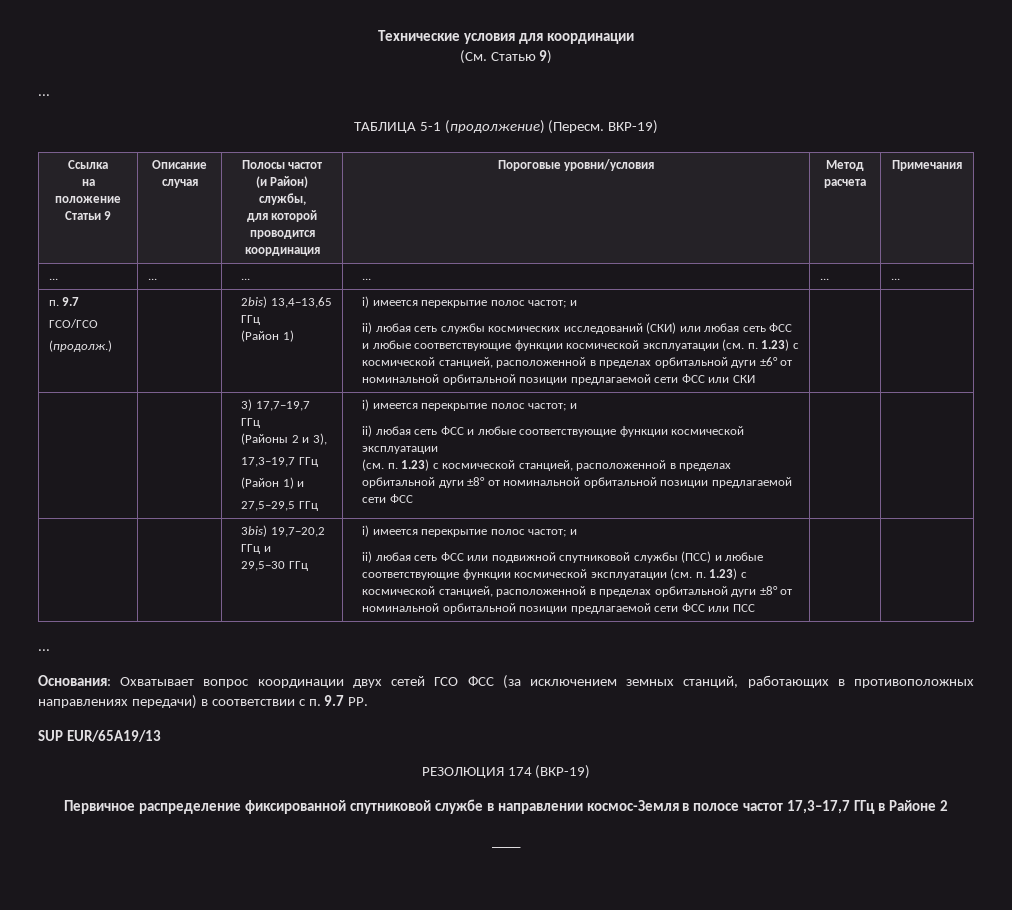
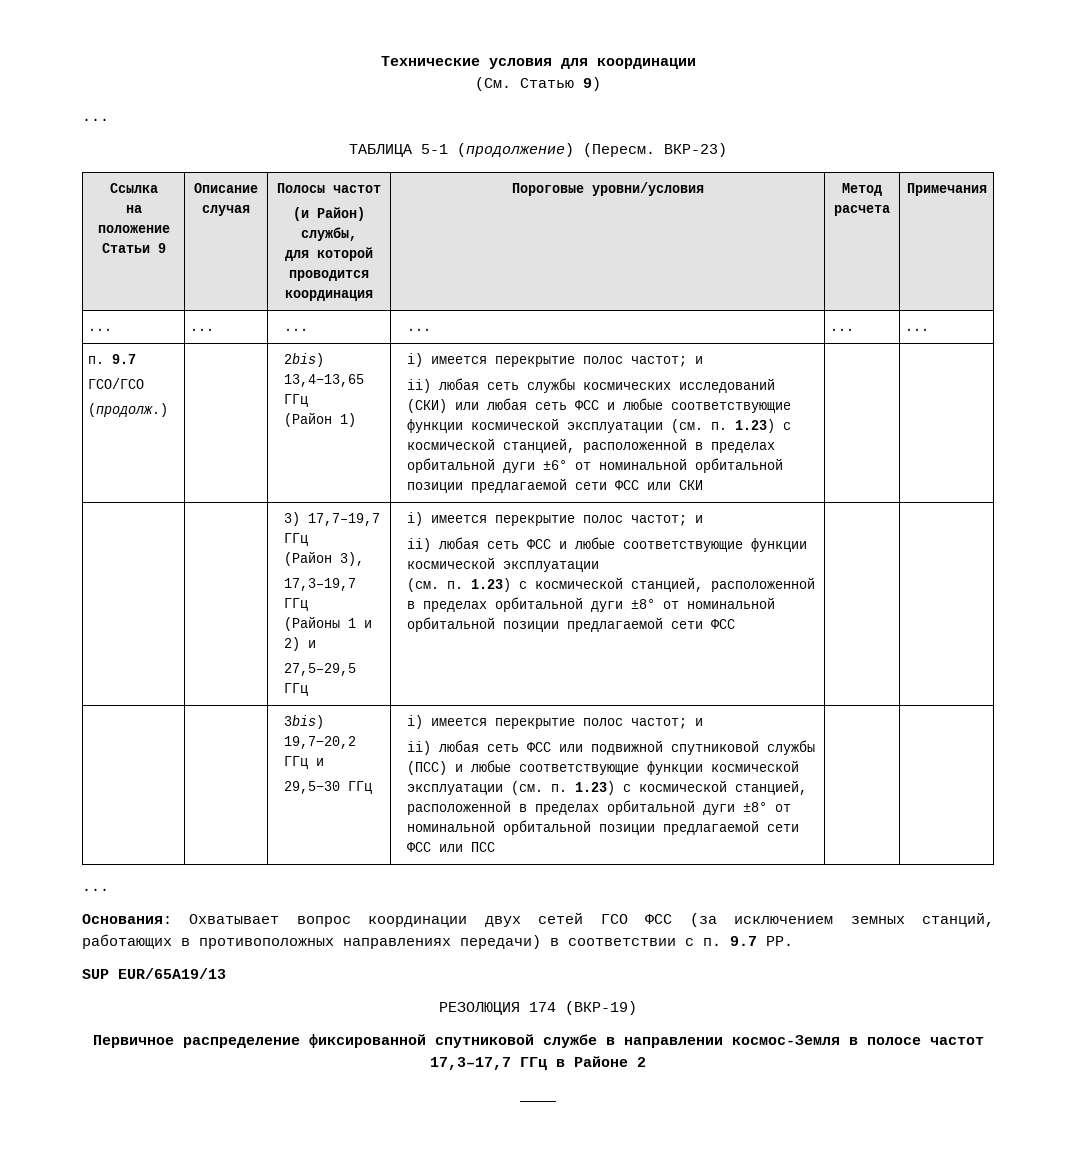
[608,120,659,134] ВКР-19) -> [664,143,727,157] ВКР-23)
[241,433,310,445] (Районы 2 и -> [284,551,333,566] (Район
[241,477,294,489] (Район 1) -> [284,616,373,631] [284,637,301,651] (Районы 1 и 2)

